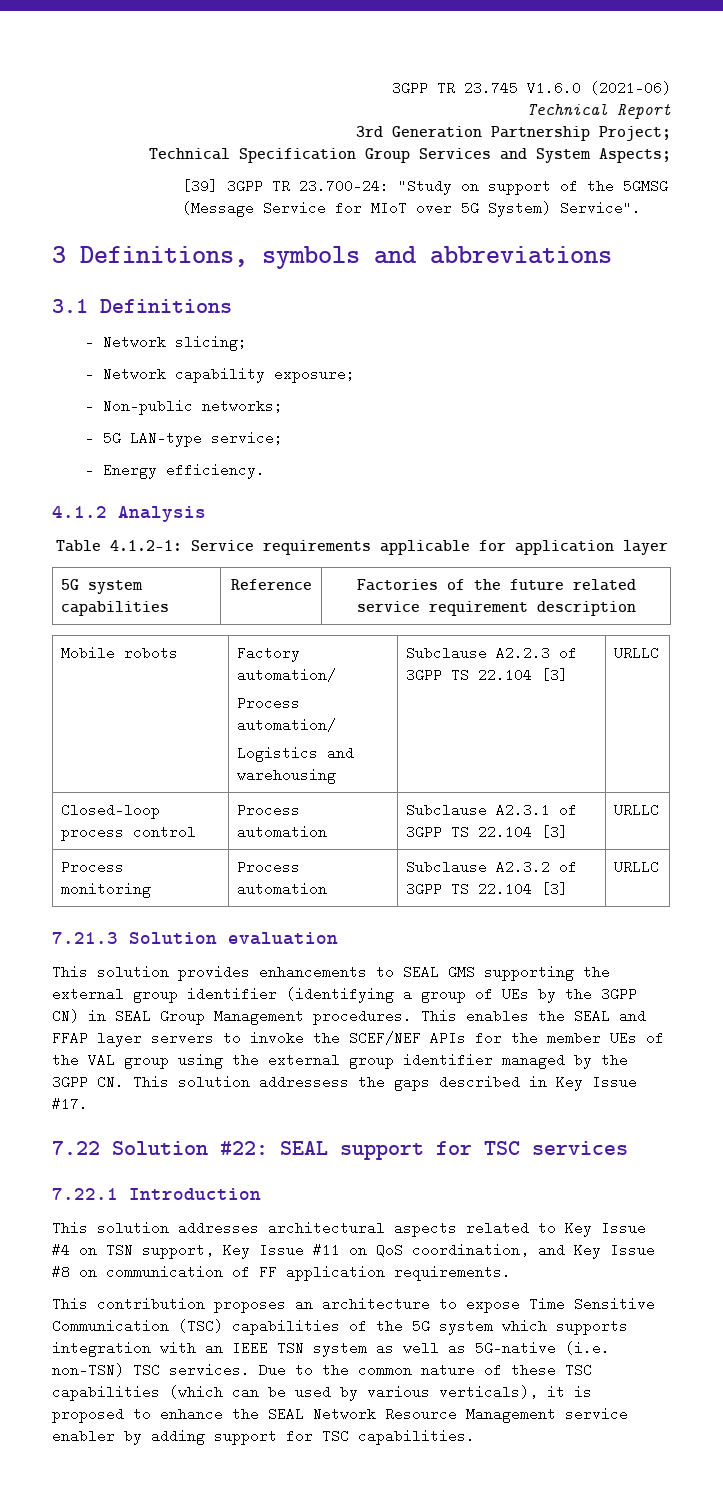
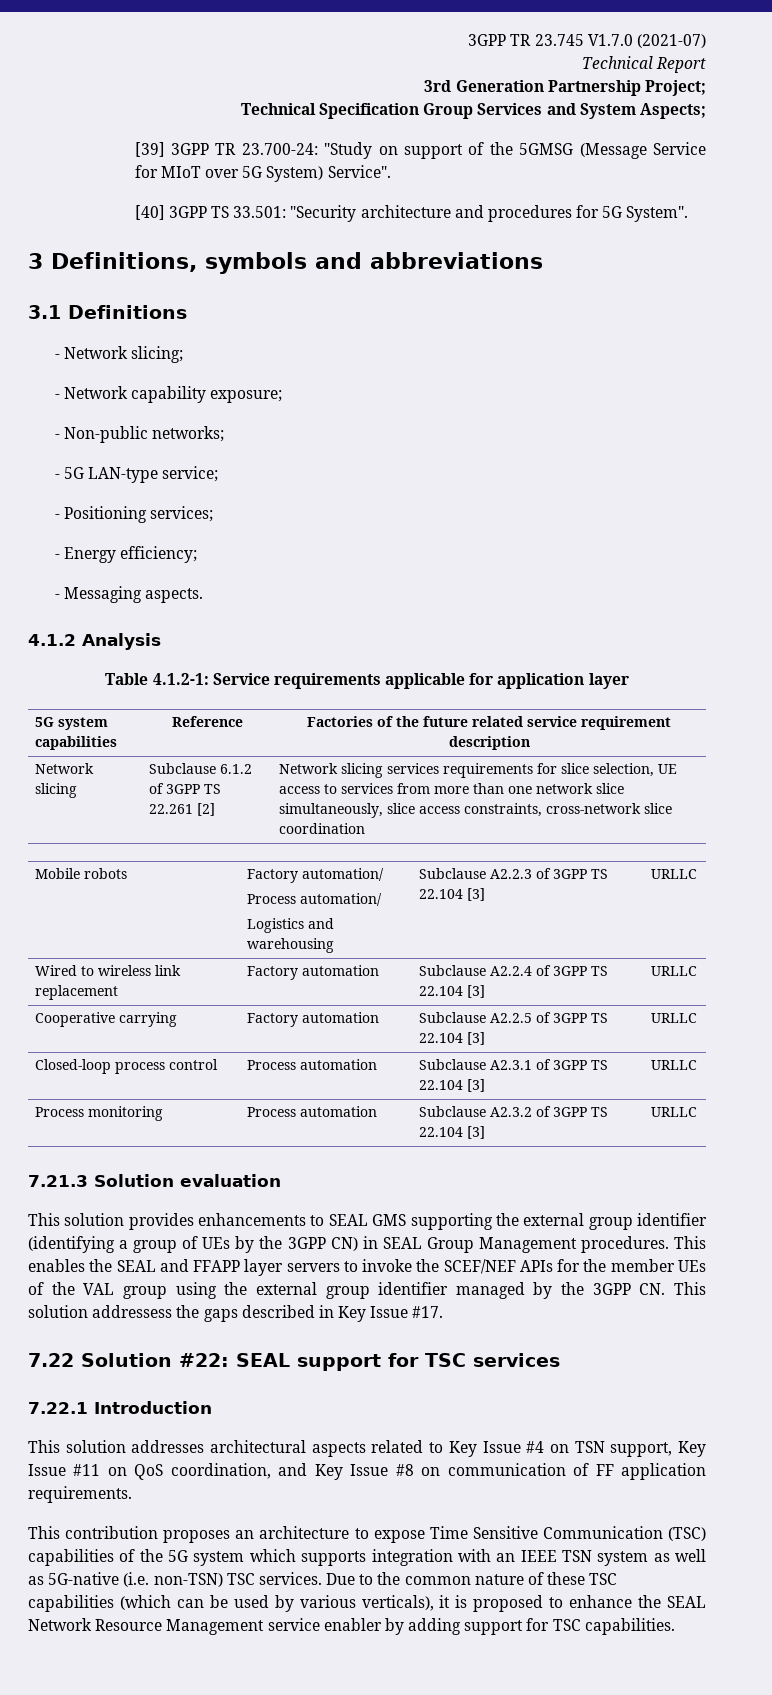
[527,81,671,95] V1.6.0 (2021-06) -> [587,34,706,48] V1.7.0 (2021-07)
(642, 208) none -> [134,205,689,222] // [40] 3GPP TS 33.501: "Security architecture and procedures for 5G System".
(283, 438) none -> [54,506,214,523] // - Positioning services;
[165,463,265,479] efficiency. -> [120,546,198,563] [54,586,204,603] efficiency; // - Messaging aspects.
(636, 608) none -> [34,763,94,774] [34,783,77,798] [148,763,252,774] [148,783,221,794] [148,803,215,816] [278,763,677,778] [278,783,624,794] [278,803,672,818] [278,823,365,834] // Network slicing | Subclause 6.1.2 of 3GPP TS 22.261 [2] | Network slicing services requirements for slice selection, UE access to services from more than one network slice simultaneously, slice access constraints, cross-network slice coordination
(660, 653) none -> [34,965,181,976] [34,985,118,1000] [246,965,379,980] [418,965,608,976] [418,985,485,998] [650,966,697,976] [34,1012,177,1027] [246,1012,379,1027] [418,1012,608,1023] [418,1032,485,1045] [650,1013,697,1023] // Wired to wireless link replacement | Factory automation | Subclause A2.2.4 of 3GPP TS 22.104 [3] | URLLC // Cooperative carrying | Factory automation | Subclause A2.2.5 of 3GPP TS 22.104 [3] | URLLC
[52,1031,88,1045] FFAP -> [193,1260,241,1272] FFAPP

